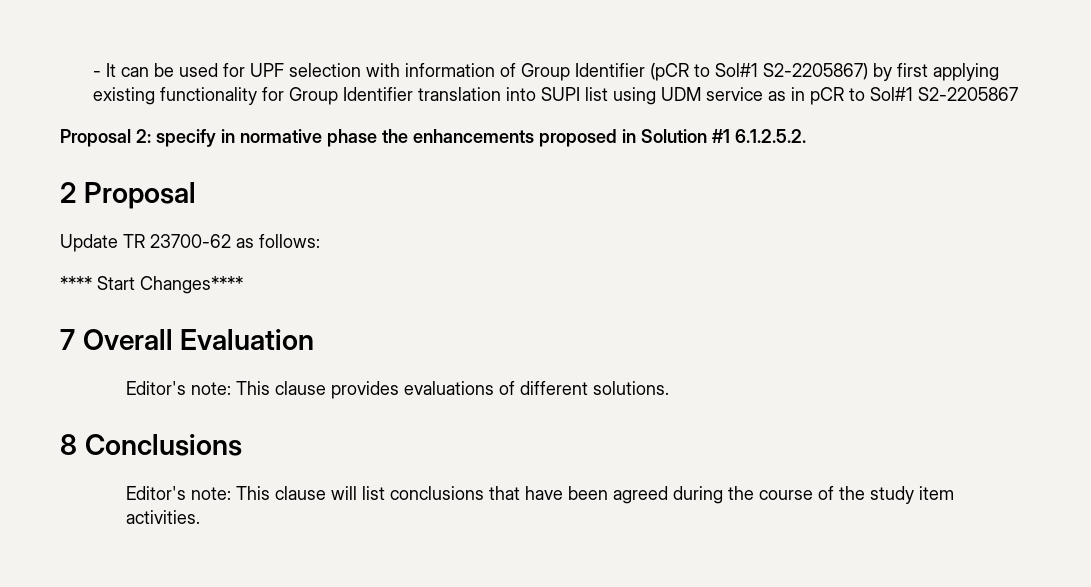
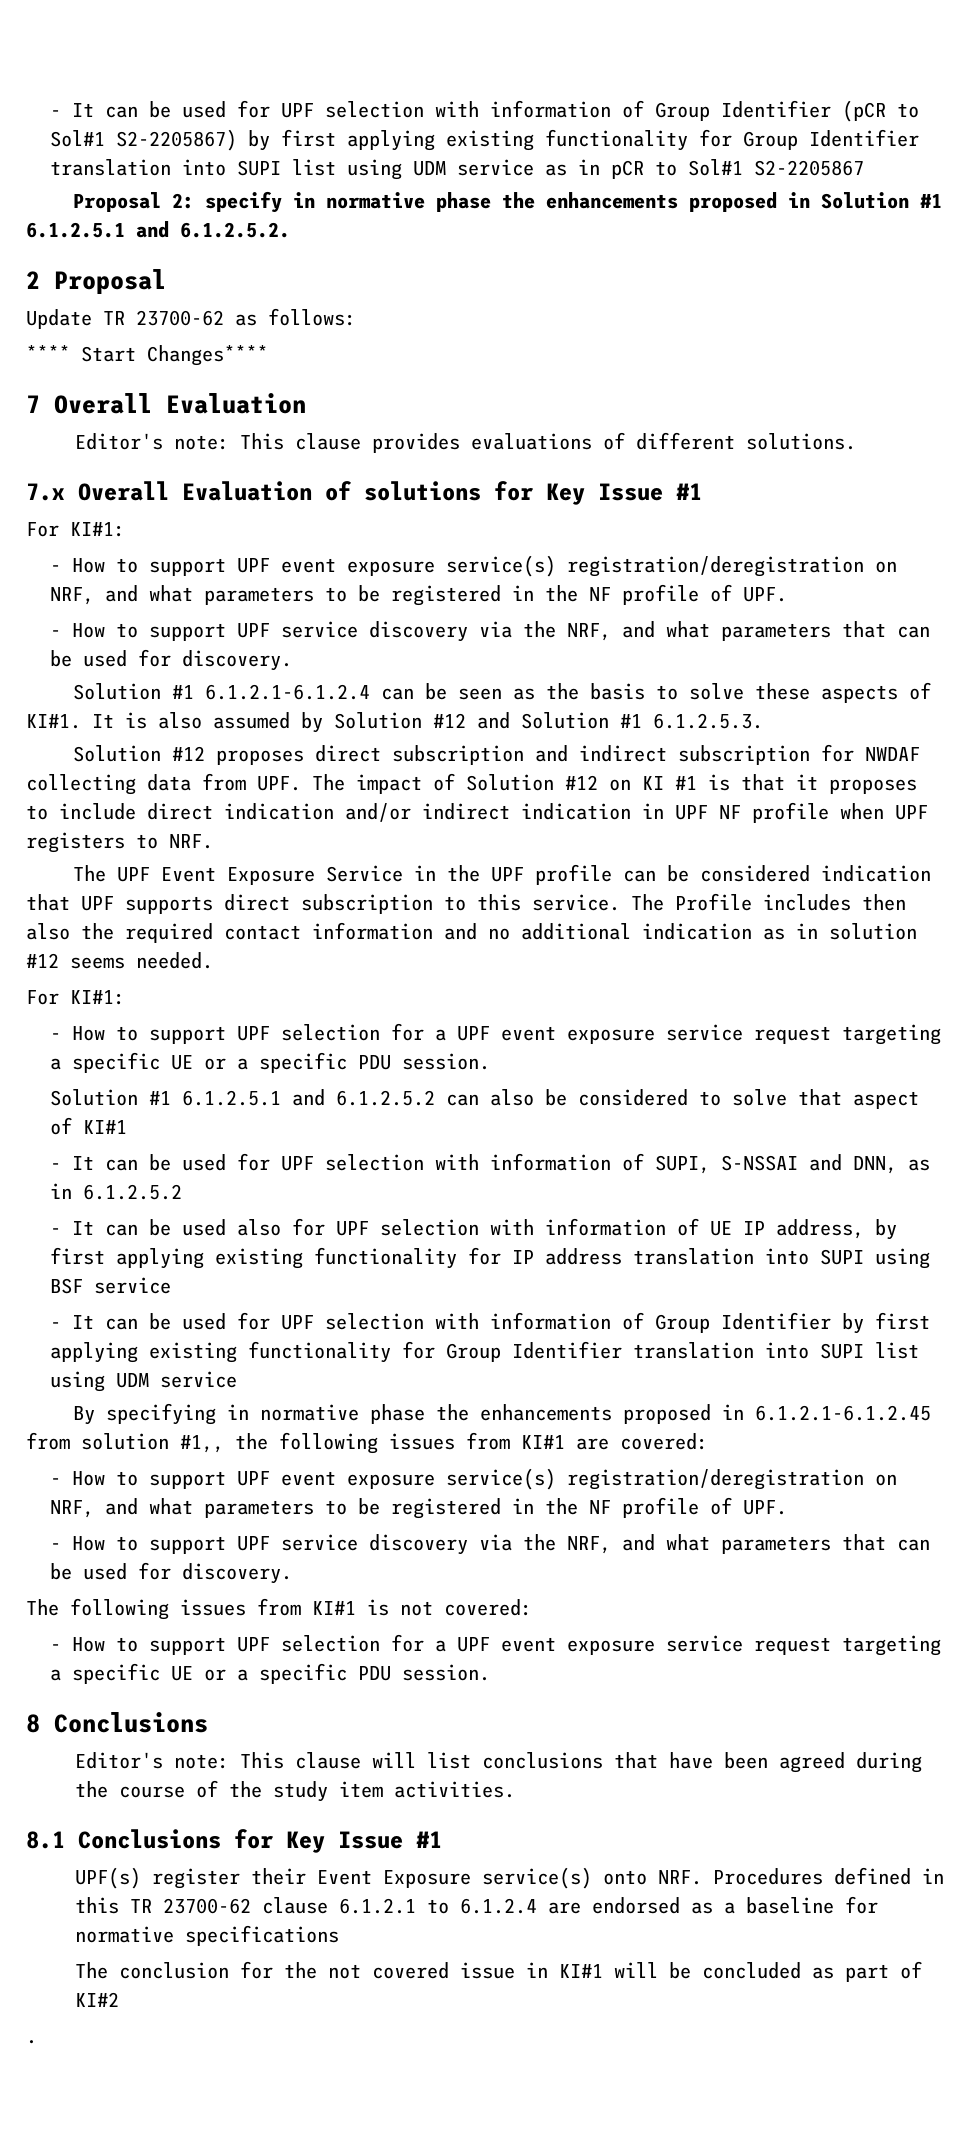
(730, 136) none -> [26,221,169,238] 6.1.2.5.1 and
(669, 388) none -> [26,481,702,505] [26,522,125,537] [50,555,898,577] [50,584,788,606] [50,621,931,642] [50,649,293,671] [72,682,931,703] [26,712,763,733] [72,744,920,765] [26,773,917,795] [26,802,928,823] [26,832,213,853] [72,864,931,885] [26,893,906,914] [26,922,917,943] [26,952,213,969] [26,990,125,1005] [50,1023,942,1045] [50,1052,491,1073] [50,1089,920,1109] [50,1117,128,1135] [50,1153,931,1174] [50,1183,183,1200] [50,1218,898,1240] [50,1247,931,1269] [50,1277,172,1294] [50,1312,931,1334] [50,1341,920,1363] [50,1371,238,1392] [72,1403,931,1425] [26,1432,708,1454] [50,1468,898,1490] [50,1497,788,1519] [50,1534,931,1555] [50,1562,293,1584] [26,1598,532,1620] [50,1634,942,1656] [50,1663,491,1684] // 7.x Overall Evaluation of solutions for Key Issue #1 // For KI#1: // - How to support UPF event exposure service(s) registration/deregistration on NRF, and what parameters to be registered in the NF profile of UPF. // - How to support UPF service discovery via the NRF, and what parameters that can be used for discovery. // Solution #1 6.1.2.1-6.1.2.4 can be seen as the basis to solve these aspects of KI#1. It is also assumed by Solution #12 and Solution #1 6.1.2.5.3. // Solution #12 proposes direct subscription and indirect subscription for NWDAF collecting data from UPF. The impact of Solution #12 on KI #1 is that it proposes to include direct indication and/or indirect indication in UPF NF profile when UPF registers to NRF. // The UPF Event Exposure Service in the UPF profile can be considered indication that UPF supports direct subscription to this service. The Profile includes then also the required contact information and no additional indication as in solution #12 seems needed. // For KI#1: // - How to support UPF selection for a UPF event exposure service request targeting a specific UE or a specific PDU session. // Solution #1 6.1.2.5.1 and 6.1.2.5.2 can also be considered to solve that aspect of KI#1 // - It can be used for UPF selection with information of SUPI, S-NSSAI and DNN, as in 6.1.2.5.2 // - It can be used also for UPF selection with information of UE IP address, by first applying existing functionality for IP address translation into SUPI using BSF service // - It can be used for UPF selection with information of Group Identifier by first applying existing functionality for Group Identifier translation into SUPI list using UDM service // By specifying in normative phase the enhancements proposed in 6.1.2.1-6.1.2.45 from solution #1,, the following issues from KI#1 are covered: // - How to support UPF event exposure service(s) registration/deregistration on NRF, and what parameters to be registered in the NF profile of UPF. // - How to support UPF service discovery via the NRF, and what parameters that can be used for discovery. // The following issues from KI#1 is not covered: // - How to support UPF selection for a UPF event exposure service request targeting a specific UE or a specific PDU session.
(200, 517) none -> [26,1829,442,1853] [74,1867,944,1889] [74,1896,878,1914] [74,1925,339,1946] [74,1961,922,1982] [74,1992,119,2007] [26,2040,37,2044] // 8.1 Conclusions for Key Issue #1 // UPF(s) register their Event Exposure service(s) onto NRF. Procedures defined in this TR 23700-62 clause 6.1.2.1 to 6.1.2.4 are endorsed as a baseline for normative specifications // The conclusion for the not covered issue in KI#1 will be concluded as part of KI#2 // .

